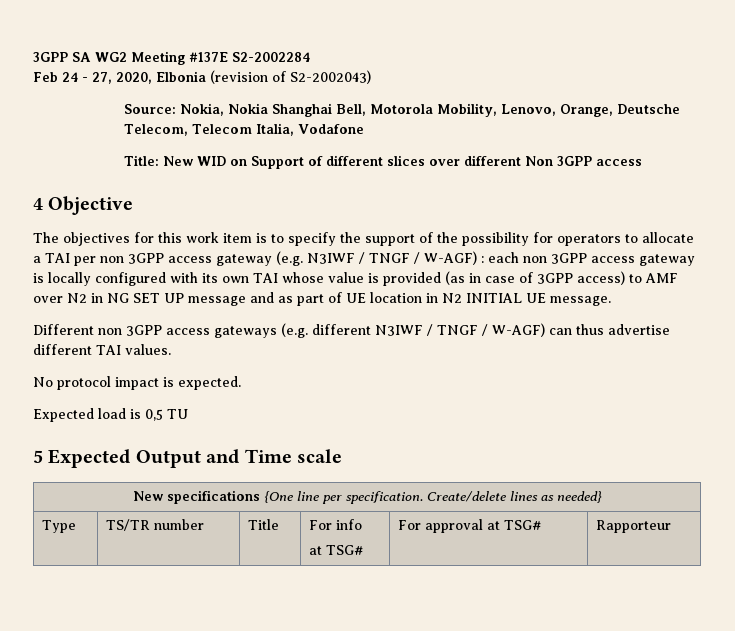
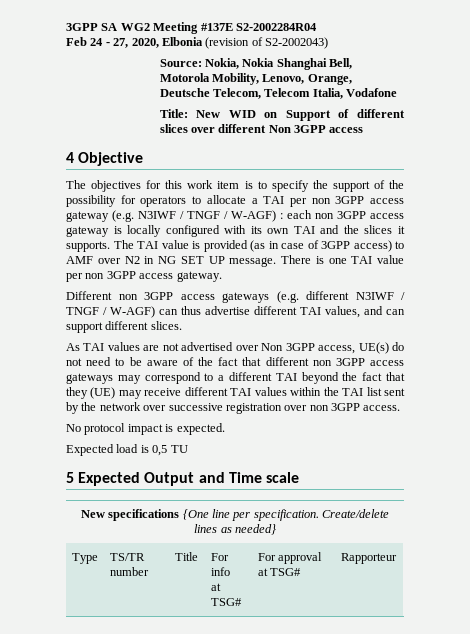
[232,52,310,62] S2-2002284 -> [235,23,317,31] S2-2002284R04
[282,272,324,283] whose -> [320,225,405,234] [66,240,158,252] and the slices it supports. The TAI
[188,292,611,306] message and as part of UE location in N2 INITIAL UE message. -> [229,255,404,267] [66,271,222,282] message. There is one TAI value per non 3GPP access gateway.
[125,344,171,355] values. -> [325,306,405,318] [66,321,182,333] [66,342,404,354] [66,357,404,366] [66,372,406,384] [66,387,405,399] [66,402,401,414] values, and can support different slices. // As TAI values are not advertised over Non 3GPP access, UE(s) do not need to be aware of the fact that different non 3GPP access gateways may correspond to a different TAI beyond the fact that they (UE) may receive different TAI values within the TAI list sent by the network over successive registration over non 3GPP access.

